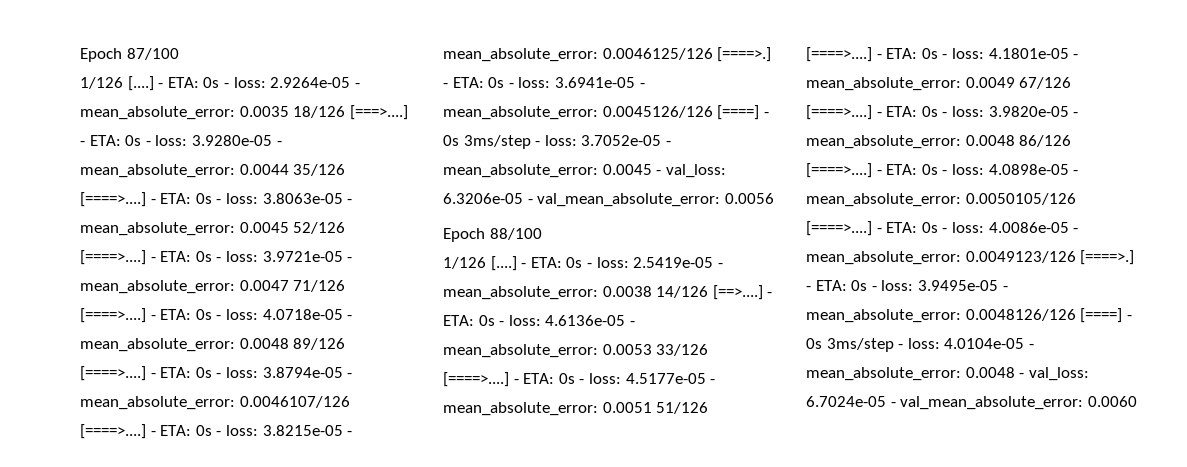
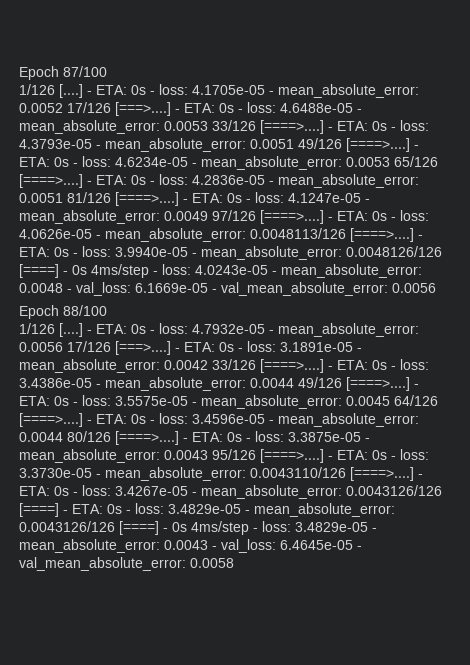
[270,77,360,88] [80,105,408,120] [80,135,282,146] [80,164,346,178] [80,192,353,207] [80,222,346,236] [80,250,353,265] [80,280,346,294] [80,308,353,323] [80,338,346,352] [80,366,353,381] [80,396,350,410] [80,424,353,439] [443,47,772,62] [443,77,645,88] [443,105,769,120] [443,135,671,149] [443,164,726,178] [443,193,523,204] 2.9264e-05 - mean_absolute_error: 0.0035 18/126 [===>....] - ETA: 0s - loss: 3.9280e-05 - mean_absolute_error: 0.0044 35/126 [====>....] - ETA: 0s - loss: 3.8063e-05 - mean_absolute_error: 0.0045 52/126 [====>....] - ETA: 0s - loss: 3.9721e-05 - mean_absolute_error: 0.0047 71/126 [====>....] - ETA: 0s - loss: 4.0718e-05 - mean_absolute_error: 0.0048 89/126 [====>....] - ETA: 0s - loss: 3.8794e-05 - mean_absolute_error: 0.0046107/126 [====>....] - ETA: 0s - loss: 3.8215e-05 - mean_absolute_error: 0.0046125/126 [====>.] - ETA: 0s - loss: 3.6941e-05 - mean_absolute_error: 0.0045126/126 [====] - 0s 3ms/step - loss: 3.7052e-05 - mean_absolute_error: 0.0045 - val_loss: 6.3206e-05 -> [192,84,419,98] [19,102,362,116] [19,120,429,134] [19,138,419,152] [19,156,438,170] [19,174,419,188] [19,192,370,206] [19,210,429,224] [19,228,423,242] [19,246,442,260] [19,264,422,278] [19,282,208,296] 4.1705e-05 - mean_absolute_error: 0.0052 17/126 [===>....] - ETA: 0s - loss: 4.6488e-05 - mean_absolute_error: 0.0053 33/126 [====>....] - ETA: 0s - loss: 4.3793e-05 - mean_absolute_error: 0.0051 49/126 [====>....] - ETA: 0s - loss: 4.6234e-05 - mean_absolute_error: 0.0053 65/126 [====>....] - ETA: 0s - loss: 4.2836e-05 - mean_absolute_error: 0.0051 81/126 [====>....] - ETA: 0s - loss: 4.1247e-05 - mean_absolute_error: 0.0049 97/126 [====>....] - ETA: 0s - loss: 4.0626e-05 - mean_absolute_error: 0.0048113/126 [====>....] - ETA: 0s - loss: 3.9940e-05 - mean_absolute_error: 0.0048126/126 [====] - 0s 4ms/step - loss: 4.0243e-05 - mean_absolute_error: 0.0048 - val_loss: 6.1669e-05
[633,257,723,268] [443,285,773,300] [443,315,635,326] [443,344,709,358] [443,372,716,387] [443,402,709,416] [806,47,1079,62] [806,77,1072,91] [806,105,1079,120] [806,135,1072,149] [806,163,1079,178] [806,193,1076,207] [806,221,1079,236] [806,250,1135,265] [806,280,1008,291] [806,308,1132,323] [806,338,1034,352] [806,367,1089,381] [806,396,1137,410] 2.5419e-05 - mean_absolute_error: 0.0038 14/126 [==>....] - ETA: 0s - loss: 4.6136e-05 - mean_absolute_error: 0.0053 33/126 [====>....] - ETA: 0s - loss: 4.5177e-05 - mean_absolute_error: 0.0051 51/126 [====>....] - ETA: 0s - loss: 4.1801e-05 - mean_absolute_error: 0.0049 67/126 [====>....] - ETA: 0s - loss: 3.9820e-05 - mean_absolute_error: 0.0048 86/126 [====>....] - ETA: 0s - loss: 4.0898e-05 - mean_absolute_error: 0.0050105/126 [====>....] - ETA: 0s - loss: 4.0086e-05 - mean_absolute_error: 0.0049123/126 [====>.] - ETA: 0s - loss: 3.9495e-05 - mean_absolute_error: 0.0048126/126 [====] - 0s 3ms/step - loss: 4.0104e-05 - mean_absolute_error: 0.0048 - val_loss: 6.7024e-05 - val_mean_absolute_error: 0.0060 -> [192,323,419,337] [19,341,362,355] [19,359,429,373] [19,377,419,391] [19,395,438,409] [19,413,419,427] [19,431,370,445] [19,449,429,463] [19,467,423,481] [19,485,442,499] [19,503,395,517] [19,521,377,535] [19,539,362,553] [19,557,234,571] 4.7932e-05 - mean_absolute_error: 0.0056 17/126 [===>....] - ETA: 0s - loss: 3.1891e-05 - mean_absolute_error: 0.0042 33/126 [====>....] - ETA: 0s - loss: 3.4386e-05 - mean_absolute_error: 0.0044 49/126 [====>....] - ETA: 0s - loss: 3.5575e-05 - mean_absolute_error: 0.0045 64/126 [====>....] - ETA: 0s - loss: 3.4596e-05 - mean_absolute_error: 0.0044 80/126 [====>....] - ETA: 0s - loss: 3.3875e-05 - mean_absolute_error: 0.0043 95/126 [====>....] - ETA: 0s - loss: 3.3730e-05 - mean_absolute_error: 0.0043110/126 [====>....] - ETA: 0s - loss: 3.4267e-05 - mean_absolute_error: 0.0043126/126 [====] - ETA: 0s - loss: 3.4829e-05 - mean_absolute_error: 0.0043126/126 [====] - 0s 4ms/step - loss: 3.4829e-05 - mean_absolute_error: 0.0043 - val_loss: 6.4645e-05 - val_mean_absolute_error: 0.0058

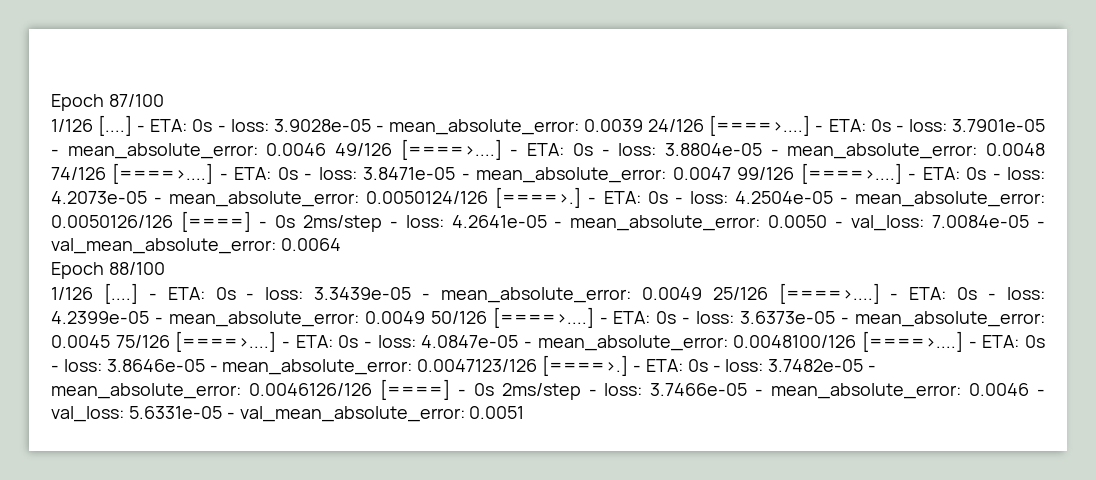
[192,84,419,98] [19,102,362,116] [19,120,429,134] [19,138,419,152] [19,156,438,170] [19,174,419,188] [19,192,370,206] [19,210,429,224] [19,228,423,242] [19,246,442,260] [19,264,422,278] [19,282,436,296] 4.1705e-05 - mean_absolute_error: 0.0052 17/126 [===>....] - ETA: 0s - loss: 4.6488e-05 - mean_absolute_error: 0.0053 33/126 [====>....] - ETA: 0s - loss: 4.3793e-05 - mean_absolute_error: 0.0051 49/126 [====>....] - ETA: 0s - loss: 4.6234e-05 - mean_absolute_error: 0.0053 65/126 [====>....] - ETA: 0s - loss: 4.2836e-05 - mean_absolute_error: 0.0051 81/126 [====>....] - ETA: 0s - loss: 4.1247e-05 - mean_absolute_error: 0.0049 97/126 [====>....] - ETA: 0s - loss: 4.0626e-05 - mean_absolute_error: 0.0048113/126 [====>....] - ETA: 0s - loss: 3.9940e-05 - mean_absolute_error: 0.0048126/126 [====] - 0s 4ms/step - loss: 4.0243e-05 - mean_absolute_error: 0.0048 - val_loss: 6.1669e-05 - val_mean_absolute_error: 0.0056 -> [273,115,1045,136] [51,139,1046,160] [51,163,1046,184] [51,187,1046,208] [51,211,1046,232] [51,238,341,254] 3.9028e-05 - mean_absolute_error: 0.0039 24/126 [====>....] - ETA: 0s - loss: 3.7901e-05 - mean_absolute_error: 0.0046 49/126 [====>....] - ETA: 0s - loss: 3.8804e-05 - mean_absolute_error: 0.0048 74/126 [====>....] - ETA: 0s - loss: 3.8471e-05 - mean_absolute_error: 0.0047 99/126 [====>....] - ETA: 0s - loss: 4.2073e-05 - mean_absolute_error: 0.0050124/126 [====>.] - ETA: 0s - loss: 4.2504e-05 - mean_absolute_error: 0.0050126/126 [====] - 0s 2ms/step - loss: 4.2641e-05 - mean_absolute_error: 0.0050 - val_loss: 7.0084e-05 - val_mean_absolute_error: 0.0064
[192,323,419,337] [19,341,362,355] [19,359,429,373] [19,377,419,391] [19,395,188,406] 4.7932e-05 - mean_absolute_error: 0.0056 17/126 [===>....] - ETA: 0s - loss: 3.1891e-05 - mean_absolute_error: 0.0042 33/126 [====>....] - ETA: 0s - loss: 3.4386e-05 - mean_absolute_error: 0.0044 49/126 [====>....] - ETA: 0s - loss: 3.5575e-05 -> [314,283,1045,304] [51,307,836,328] 3.3439e-05 - mean_absolute_error: 0.0049 25/126 [====>....] - ETA: 0s - loss: 4.2399e-05 - mean_absolute_error: 0.0049 50/126 [====>....] - ETA: 0s - loss: 3.6373e-05
[394,395,438,406] [19,413,419,427] [19,431,370,445] [19,449,429,463] [19,467,423,481] [19,485,442,499] [19,503,395,517] [19,521,377,535] [19,539,362,553] [19,557,234,571] 64/126 [====>....] - ETA: 0s - loss: 3.4596e-05 - mean_absolute_error: 0.0044 80/126 [====>....] - ETA: 0s - loss: 3.3875e-05 - mean_absolute_error: 0.0043 95/126 [====>....] - ETA: 0s - loss: 3.3730e-05 - mean_absolute_error: 0.0043110/126 [====>....] - ETA: 0s - loss: 3.4267e-05 - mean_absolute_error: 0.0043126/126 [====] - ETA: 0s - loss: 3.4829e-05 - mean_absolute_error: 0.0043126/126 [====] - 0s 4ms/step - loss: 3.4829e-05 - mean_absolute_error: 0.0043 - val_loss: 6.4645e-05 - val_mean_absolute_error: 0.0058 -> [115,331,1045,352] [51,355,877,376] [51,379,1045,400] [51,406,525,422] 75/126 [====>....] - ETA: 0s - loss: 4.0847e-05 - mean_absolute_error: 0.0048100/126 [====>....] - ETA: 0s - loss: 3.8646e-05 - mean_absolute_error: 0.0047123/126 [====>.] - ETA: 0s - loss: 3.7482e-05 - mean_absolute_error: 0.0046126/126 [====] - 0s 2ms/step - loss: 3.7466e-05 - mean_absolute_error: 0.0046 - val_loss: 5.6331e-05 - val_mean_absolute_error: 0.0051

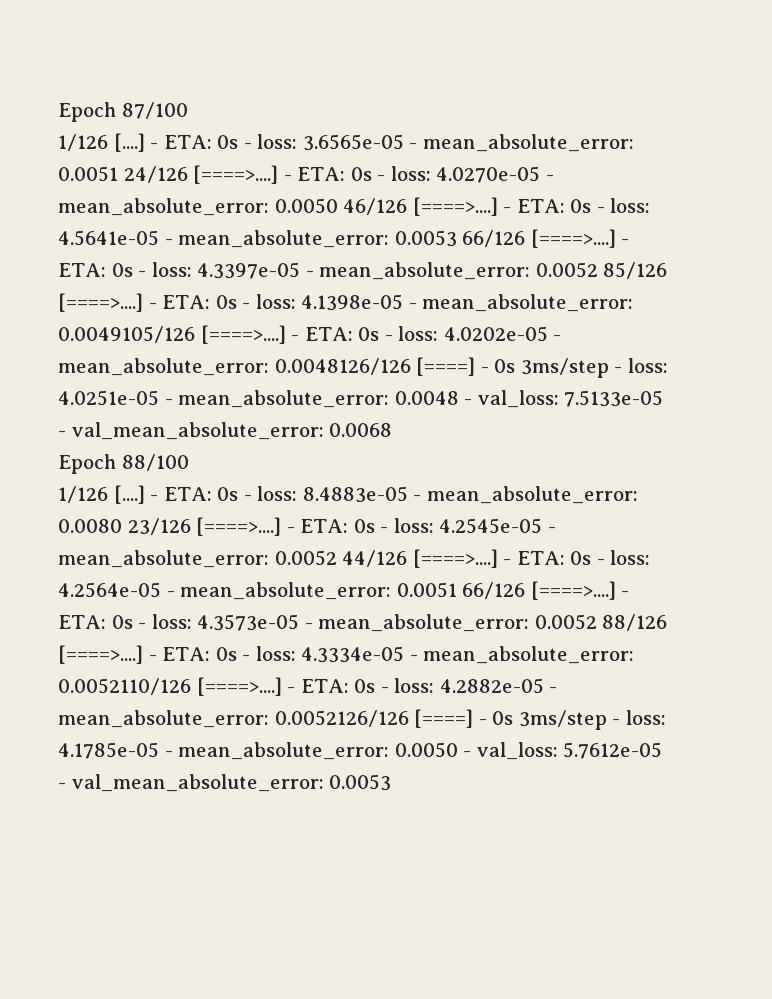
[273,119,644,135] 3.9028e-05 - mean_absolute_error: 0.0039 -> [302,134,634,152] [58,166,118,182] 3.6565e-05 - mean_absolute_error: 0.0051
[951,119,1045,132] [51,139,1046,160] [51,163,1046,184] [51,187,1046,208] [51,211,1046,232] [51,238,341,254] 3.7901e-05 - mean_absolute_error: 0.0046 49/126 [====>....] - ETA: 0s - loss: 3.8804e-05 - mean_absolute_error: 0.0048 74/126 [====>....] - ETA: 0s - loss: 3.8471e-05 - mean_absolute_error: 0.0047 99/126 [====>....] - ETA: 0s - loss: 4.2073e-05 - mean_absolute_error: 0.0050124/126 [====>.] - ETA: 0s - loss: 4.2504e-05 - mean_absolute_error: 0.0050126/126 [====] - 0s 2ms/step - loss: 4.2641e-05 - mean_absolute_error: 0.0050 - val_loss: 7.0084e-05 - val_mean_absolute_error: 0.0064 -> [436,166,554,183] [58,197,651,216] [58,229,630,248] [58,262,668,280] [58,293,634,312] [58,325,562,344] [58,357,668,378] [58,390,664,408] [58,422,393,440] 4.0270e-05 - mean_absolute_error: 0.0050 46/126 [====>....] - ETA: 0s - loss: 4.5641e-05 - mean_absolute_error: 0.0053 66/126 [====>....] - ETA: 0s - loss: 4.3397e-05 - mean_absolute_error: 0.0052 85/126 [====>....] - ETA: 0s - loss: 4.1398e-05 - mean_absolute_error: 0.0049105/126 [====>....] - ETA: 0s - loss: 4.0202e-05 - mean_absolute_error: 0.0048126/126 [====] - 0s 3ms/step - loss: 4.0251e-05 - mean_absolute_error: 0.0048 - val_loss: 7.5133e-05 - val_mean_absolute_error: 0.0068
[314,283,1045,304] [51,307,1045,328] [51,331,1045,352] [51,355,877,376] [51,379,1045,400] [51,406,525,422] 3.3439e-05 - mean_absolute_error: 0.0049 25/126 [====>....] - ETA: 0s - loss: 4.2399e-05 - mean_absolute_error: 0.0049 50/126 [====>....] - ETA: 0s - loss: 3.6373e-05 - mean_absolute_error: 0.0045 75/126 [====>....] - ETA: 0s - loss: 4.0847e-05 - mean_absolute_error: 0.0048100/126 [====>....] - ETA: 0s - loss: 3.8646e-05 - mean_absolute_error: 0.0047123/126 [====>.] - ETA: 0s - loss: 3.7482e-05 - mean_absolute_error: 0.0046126/126 [====] - 0s 2ms/step - loss: 3.7466e-05 - mean_absolute_error: 0.0046 - val_loss: 5.6331e-05 - val_mean_absolute_error: 0.0051 -> [302,486,638,504] [58,517,556,536] [58,549,651,568] [58,581,630,600] [58,614,668,632] [58,645,635,664] [58,677,558,696] [58,709,666,730] [58,742,663,760] [58,774,392,792] 8.4883e-05 - mean_absolute_error: 0.0080 23/126 [====>....] - ETA: 0s - loss: 4.2545e-05 - mean_absolute_error: 0.0052 44/126 [====>....] - ETA: 0s - loss: 4.2564e-05 - mean_absolute_error: 0.0051 66/126 [====>....] - ETA: 0s - loss: 4.3573e-05 - mean_absolute_error: 0.0052 88/126 [====>....] - ETA: 0s - loss: 4.3334e-05 - mean_absolute_error: 0.0052110/126 [====>....] - ETA: 0s - loss: 4.2882e-05 - mean_absolute_error: 0.0052126/126 [====] - 0s 3ms/step - loss: 4.1785e-05 - mean_absolute_error: 0.0050 - val_loss: 5.7612e-05 - val_mean_absolute_error: 0.0053

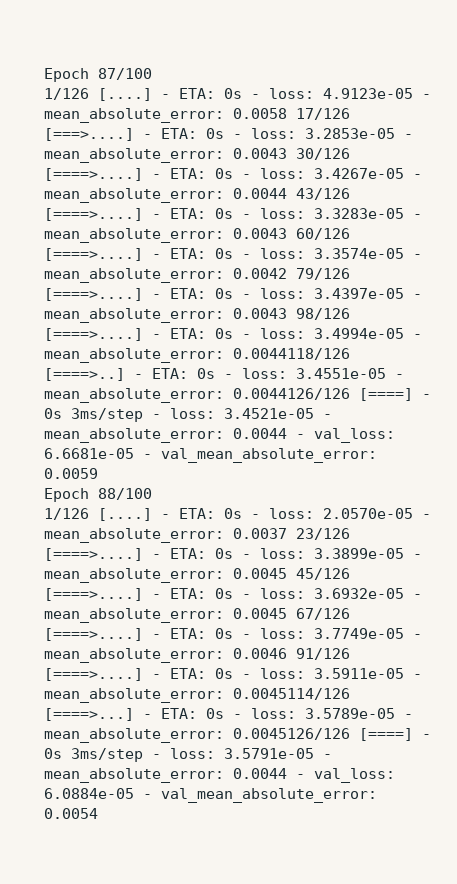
[302,134,634,152] [58,165,554,184] [58,197,651,216] [58,229,630,248] [58,262,668,280] [58,293,634,312] [58,325,562,344] [58,357,668,378] [58,390,664,408] [58,422,393,440] 3.6565e-05 - mean_absolute_error: 0.0051 24/126 [====>....] - ETA: 0s - loss: 4.0270e-05 - mean_absolute_error: 0.0050 46/126 [====>....] - ETA: 0s - loss: 4.5641e-05 - mean_absolute_error: 0.0053 66/126 [====>....] - ETA: 0s - loss: 4.3397e-05 - mean_absolute_error: 0.0052 85/126 [====>....] - ETA: 0s - loss: 4.1398e-05 - mean_absolute_error: 0.0049105/126 [====>....] - ETA: 0s - loss: 4.0202e-05 - mean_absolute_error: 0.0048126/126 [====] - 0s 3ms/step - loss: 4.0251e-05 - mean_absolute_error: 0.0048 - val_loss: 7.5133e-05 - val_mean_absolute_error: 0.0068 -> [323,88,431,99] [44,108,350,123] [44,128,413,141] [44,148,350,163] [44,168,422,181] [44,188,350,203] [44,208,422,221] [44,228,350,243] [44,248,422,261] [44,268,350,283] [44,288,422,301] [44,308,350,323] [44,328,422,341] [44,348,350,363] [44,368,404,381] [44,388,431,403] [44,408,332,422] [44,428,395,443] [44,448,377,463] [44,468,98,479] 4.9123e-05 - mean_absolute_error: 0.0058 17/126 [===>....] - ETA: 0s - loss: 3.2853e-05 - mean_absolute_error: 0.0043 30/126 [====>....] - ETA: 0s - loss: 3.4267e-05 - mean_absolute_error: 0.0044 43/126 [====>....] - ETA: 0s - loss: 3.3283e-05 - mean_absolute_error: 0.0043 60/126 [====>....] - ETA: 0s - loss: 3.3574e-05 - mean_absolute_error: 0.0042 79/126 [====>....] - ETA: 0s - loss: 3.4397e-05 - mean_absolute_error: 0.0043 98/126 [====>....] - ETA: 0s - loss: 3.4994e-05 - mean_absolute_error: 0.0044118/126 [====>..] - ETA: 0s - loss: 3.4551e-05 - mean_absolute_error: 0.0044126/126 [====] - 0s 3ms/step - loss: 3.4521e-05 - mean_absolute_error: 0.0044 - val_loss: 6.6681e-05 - val_mean_absolute_error: 0.0059
[302,486,638,504] [58,519,122,533] 8.4883e-05 - mean_absolute_error: 0.0080 -> [323,508,431,519] [44,528,287,543] 2.0570e-05 - mean_absolute_error: 0.0037
[439,518,556,534] [58,549,651,568] [58,581,630,600] [58,614,668,632] [58,645,635,664] [58,677,558,696] [58,709,666,730] [58,742,663,760] [58,774,392,792] 4.2545e-05 - mean_absolute_error: 0.0052 44/126 [====>....] - ETA: 0s - loss: 4.2564e-05 - mean_absolute_error: 0.0051 66/126 [====>....] - ETA: 0s - loss: 4.3573e-05 - mean_absolute_error: 0.0052 88/126 [====>....] - ETA: 0s - loss: 4.3334e-05 - mean_absolute_error: 0.0052110/126 [====>....] - ETA: 0s - loss: 4.2882e-05 - mean_absolute_error: 0.0052126/126 [====] - 0s 3ms/step - loss: 4.1785e-05 - mean_absolute_error: 0.0050 - val_loss: 5.7612e-05 - val_mean_absolute_error: 0.0053 -> [314,548,422,559] [44,568,350,583] [44,588,422,601] [44,608,350,623] [44,628,422,641] [44,648,350,663] [44,668,422,681] [44,688,350,703] [44,708,413,721] [44,728,431,743] [44,748,332,762] [44,768,395,783] [44,788,377,803] [44,808,98,819] 3.3899e-05 - mean_absolute_error: 0.0045 45/126 [====>....] - ETA: 0s - loss: 3.6932e-05 - mean_absolute_error: 0.0045 67/126 [====>....] - ETA: 0s - loss: 3.7749e-05 - mean_absolute_error: 0.0046 91/126 [====>....] - ETA: 0s - loss: 3.5911e-05 - mean_absolute_error: 0.0045114/126 [====>...] - ETA: 0s - loss: 3.5789e-05 - mean_absolute_error: 0.0045126/126 [====] - 0s 3ms/step - loss: 3.5791e-05 - mean_absolute_error: 0.0044 - val_loss: 6.0884e-05 - val_mean_absolute_error: 0.0054

